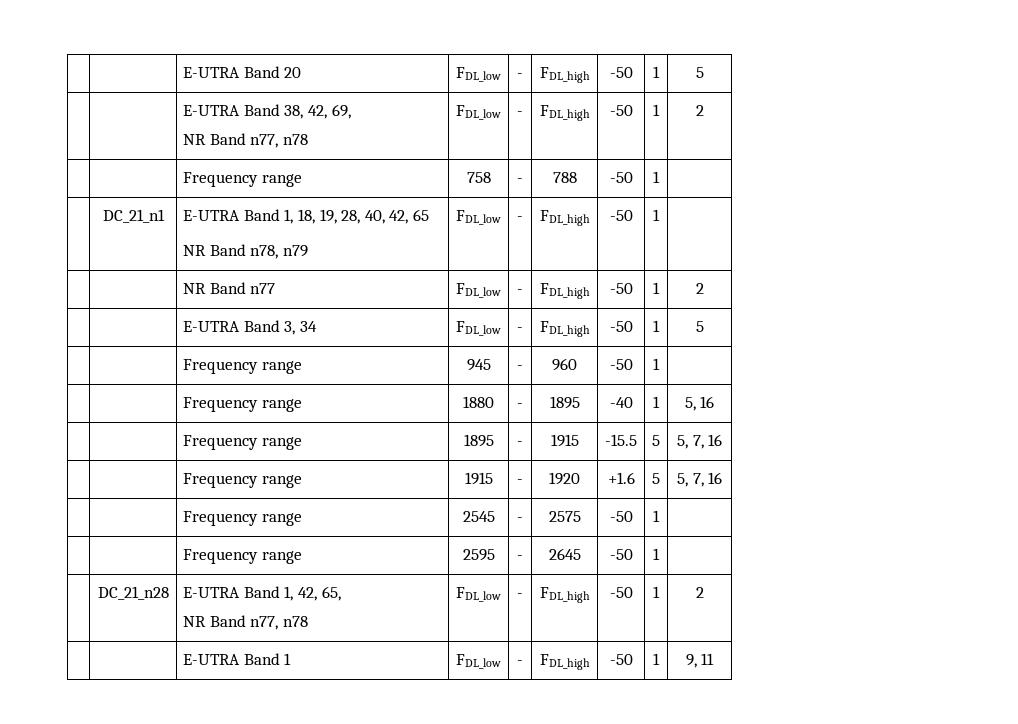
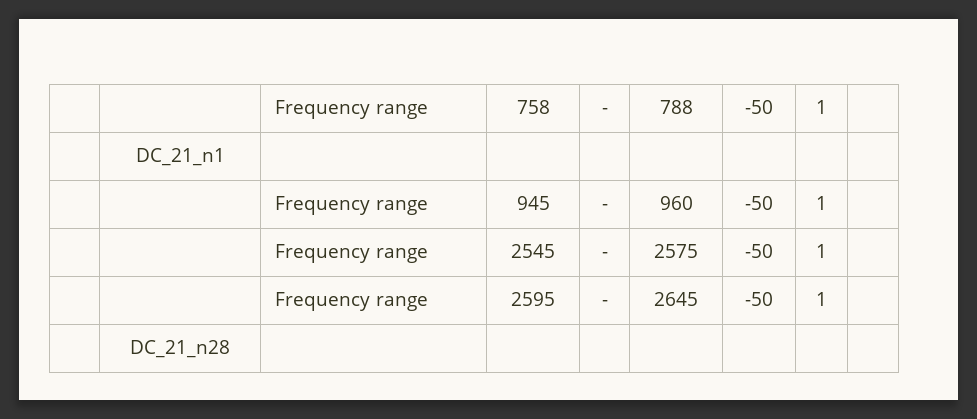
[183,66,302,78] [456,67,501,82] [517,73,523,78] [539,67,590,83] [609,67,633,78] [653,66,660,78] [695,67,704,78] [183,104,351,119] [183,133,308,148] [456,105,501,120] [517,111,523,116] [539,105,590,121] [609,105,633,116] [653,104,660,116] [695,105,704,116] | | E-UTRA Band 20 | FDL_low | - | FDL_high | -50 | 1 | 5 // | | E-UTRA Band 38, 42, 69, // NR Band n77, n78 | FDL_low | - | FDL_high | -50 | 1 | 2 // | -> (275, 109) |
[183,209,429,224] [183,244,308,259] [456,210,501,225] [517,216,523,221] [539,210,590,226] [609,210,633,221] [653,209,660,221] [183,282,276,294] [456,283,501,298] [517,289,523,294] [539,283,590,299] [609,283,633,294] [653,282,660,294] [695,283,704,294] [183,320,317,335] [456,321,501,336] [517,327,523,332] [539,321,590,337] [609,321,633,332] [653,320,660,332] [695,321,704,332] E-UTRA Band 1, 18, 19, 28, 40, 42, 65 // NR Band n78, n79 | FDL_low | - | FDL_high | -50 | 1 | // | | NR Band n77 | FDL_low | - | FDL_high | -50 | 1 | 2 // | | E-UTRA Band 3, 34 | FDL_low | - | FDL_high | -50 | 1 | 5 -> (225, 157) | | | | | |
[183,397,302,412] [463,396,494,408] [517,403,523,408] [549,396,580,409] [609,397,633,408] [653,396,660,408] [684,396,715,411] [183,435,302,450] [463,434,494,447] [517,441,523,446] [550,434,579,447] [605,434,637,446] [652,435,660,446] [676,434,723,449] [183,473,302,488] [464,472,493,485] [517,479,523,484] [549,472,580,485] [607,472,635,484] [652,473,660,484] [676,472,723,487] // | | Frequency range | 1880 | - | 1895 | -40 | 1 | 5, 16 // | | Frequency range | 1895 | - | 1915 | -15.5 | 5 | 5, 7, 16 // | | Frequency range | 1915 | - | 1920 | +1.6 | 5 | 5, 7, 16 -> (827, 203) none
[183,586,341,601] [183,615,308,630] [456,587,501,602] [517,593,523,598] [539,587,590,603] [609,587,633,598] [653,586,660,598] [695,587,704,598] [183,653,292,665] [456,654,501,669] [517,660,523,665] [539,654,590,670] [609,654,633,665] [653,653,660,665] [685,653,715,668] E-UTRA Band 1, 42, 65, // NR Band n77, n78 | FDL_low | - | FDL_high | -50 | 1 | 2 // | | E-UTRA Band 1 | FDL_low | - | FDL_high | -50 | 1 | 9, 11 -> (230, 349) | | | | | |

